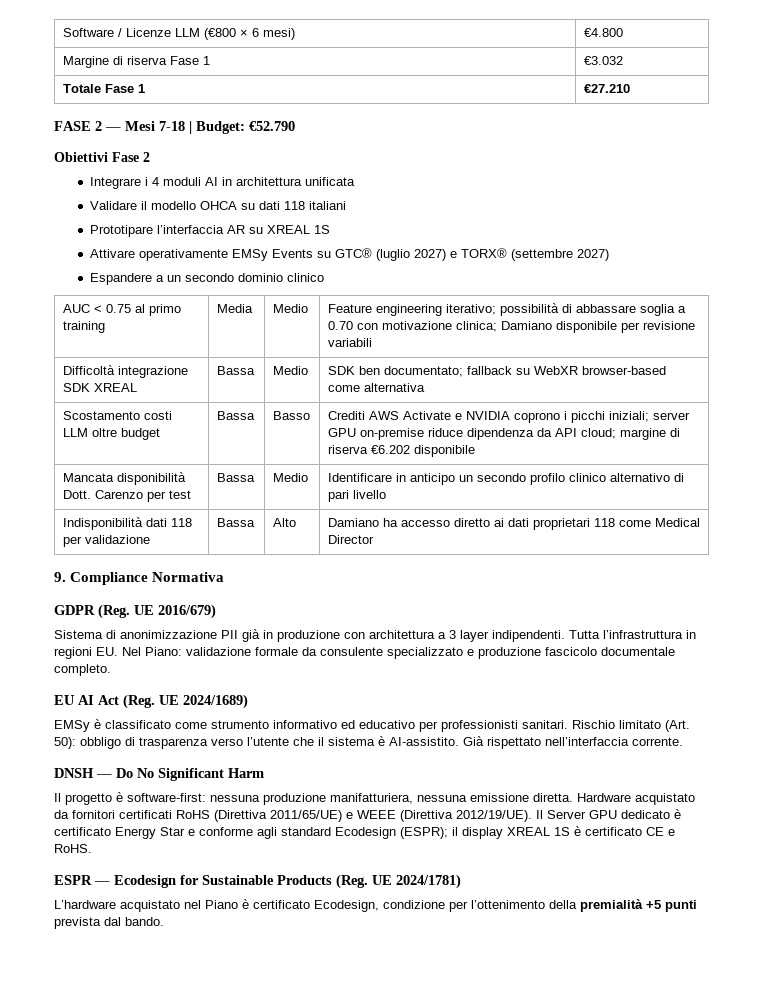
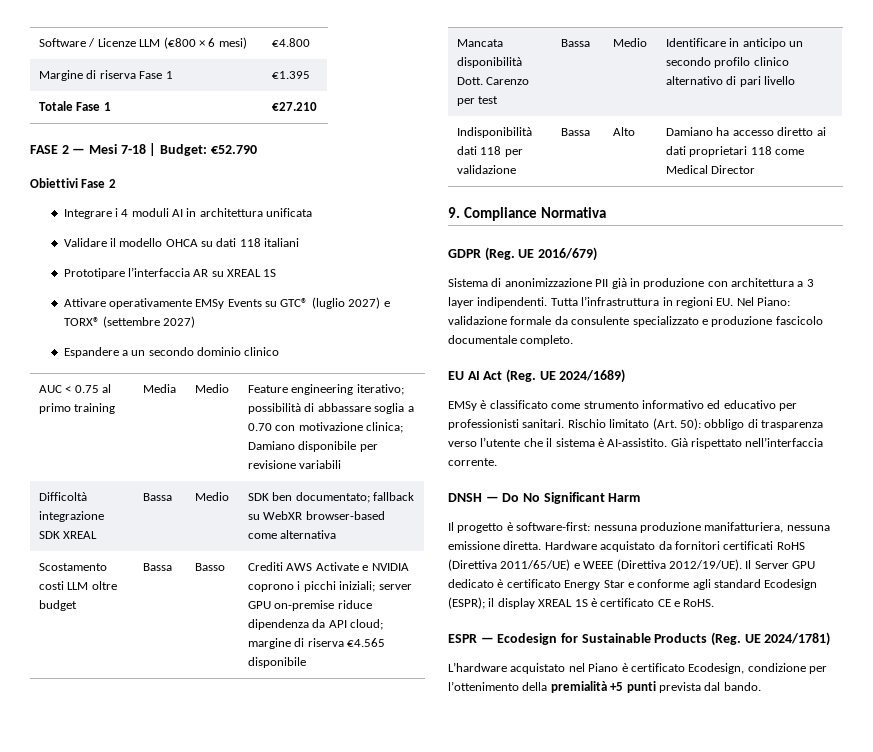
[583,56,623,65] €3.032 -> [272,71,311,79] €1.395
[370,445,410,454] €6.202 -> [347,638,386,647] €4.565

